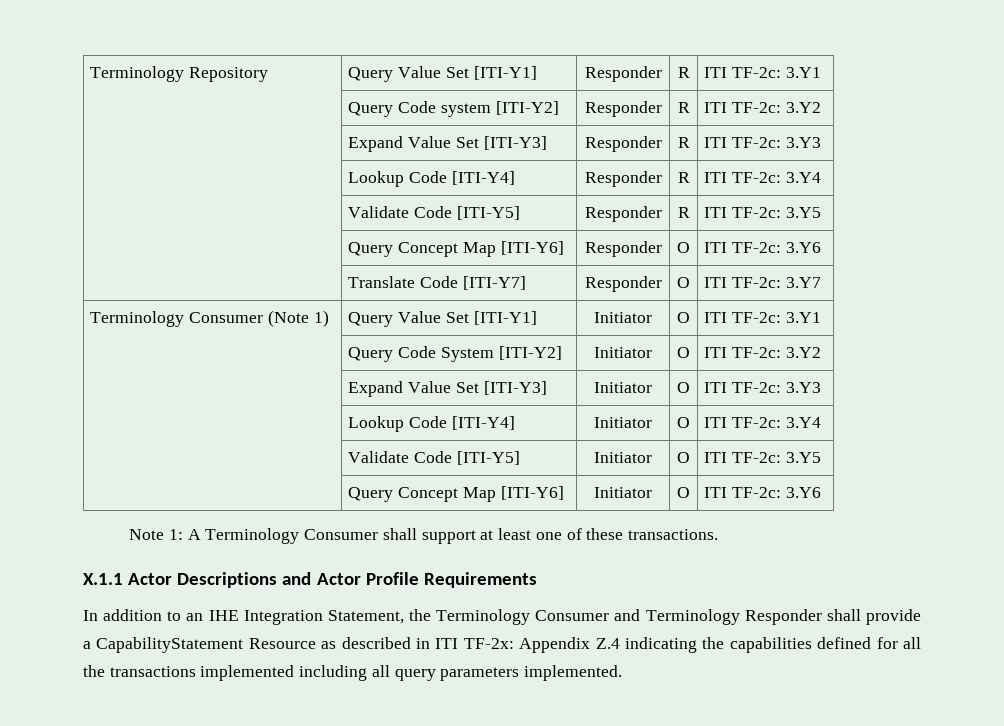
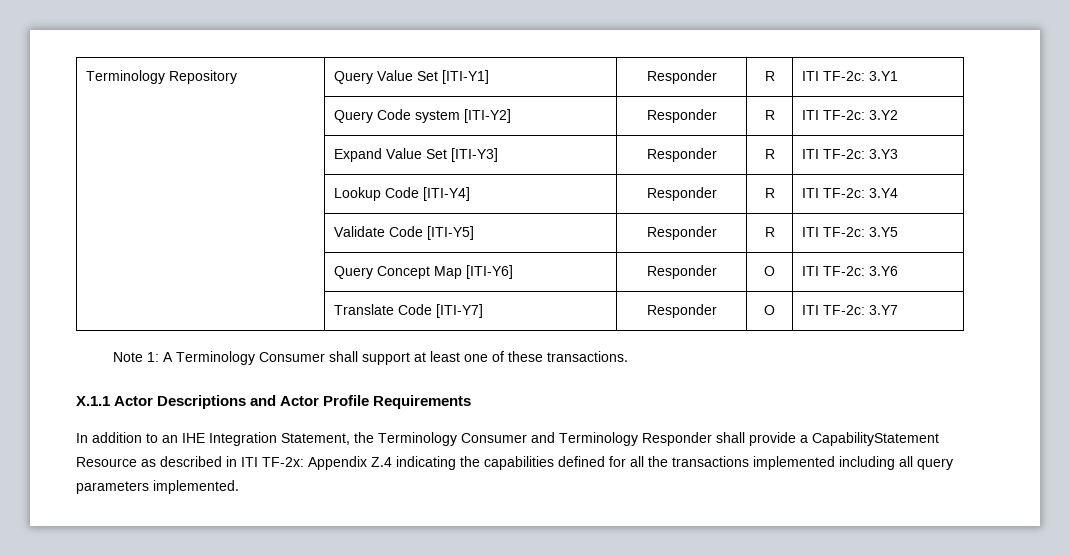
[90,310,329,327] [348,311,537,327] [594,312,652,323] [677,312,690,323] [704,312,821,323] [348,346,562,362] [594,347,652,358] [677,347,690,358] [704,347,821,358] [348,381,547,397] [594,382,652,393] [677,382,690,393] [704,382,821,393] [348,416,515,432] [594,417,652,428] [677,417,690,428] [704,417,821,428] [348,451,520,465] [594,452,652,463] [677,452,690,463] [704,452,821,463] [348,486,564,502] [594,487,652,498] [677,487,690,498] [704,487,821,498] // Terminology Consumer (Note 1) | Query Value Set [ITI-Y1] | Initiator | O | ITI TF-2c: 3.Y1 // | Query Code System [ITI-Y2] | Initiator | O | ITI TF-2c: 3.Y2 // | Expand Value Set [ITI-Y3] | Initiator | O | ITI TF-2c: 3.Y3 // | Lookup Code [ITI-Y4] | Initiator | O | ITI TF-2c: 3.Y4 // | Validate Code [ITI-Y5] | Initiator | O | ITI TF-2c: 3.Y5 // | Query Concept Map [ITI-Y6] | Initiator | O | ITI TF-2c: 3.Y6 -> (898, 310) none

